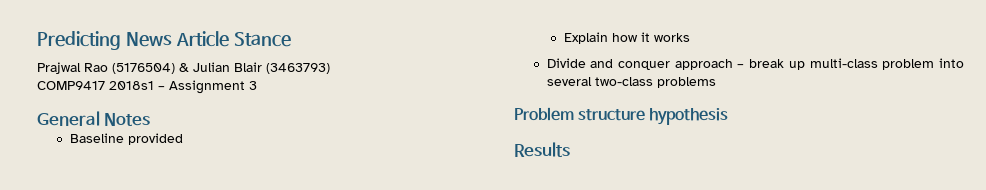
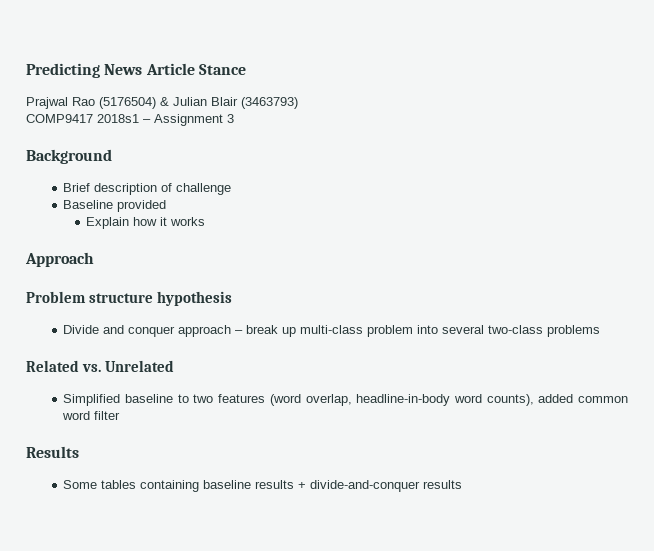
[37,111,151,126] General Notes -> [26,149,112,164] [63,183,232,195] Background // Brief description of challenge
(690, 37) none -> [25,252,94,267] [26,291,232,306] // Approach // Problem structure hypothesis
[514,107,729,125] [514,142,570,157] Problem structure hypothesis // Results -> [26,360,174,372] [63,394,628,406] [62,411,121,420] [26,446,79,458] [63,480,463,492] Related vs. Unrelated // Simplified baseline to two features (word overlap, headline-in-body word counts), added common word filter // Results // Some tables containing baseline results + divide-and-conquer results

